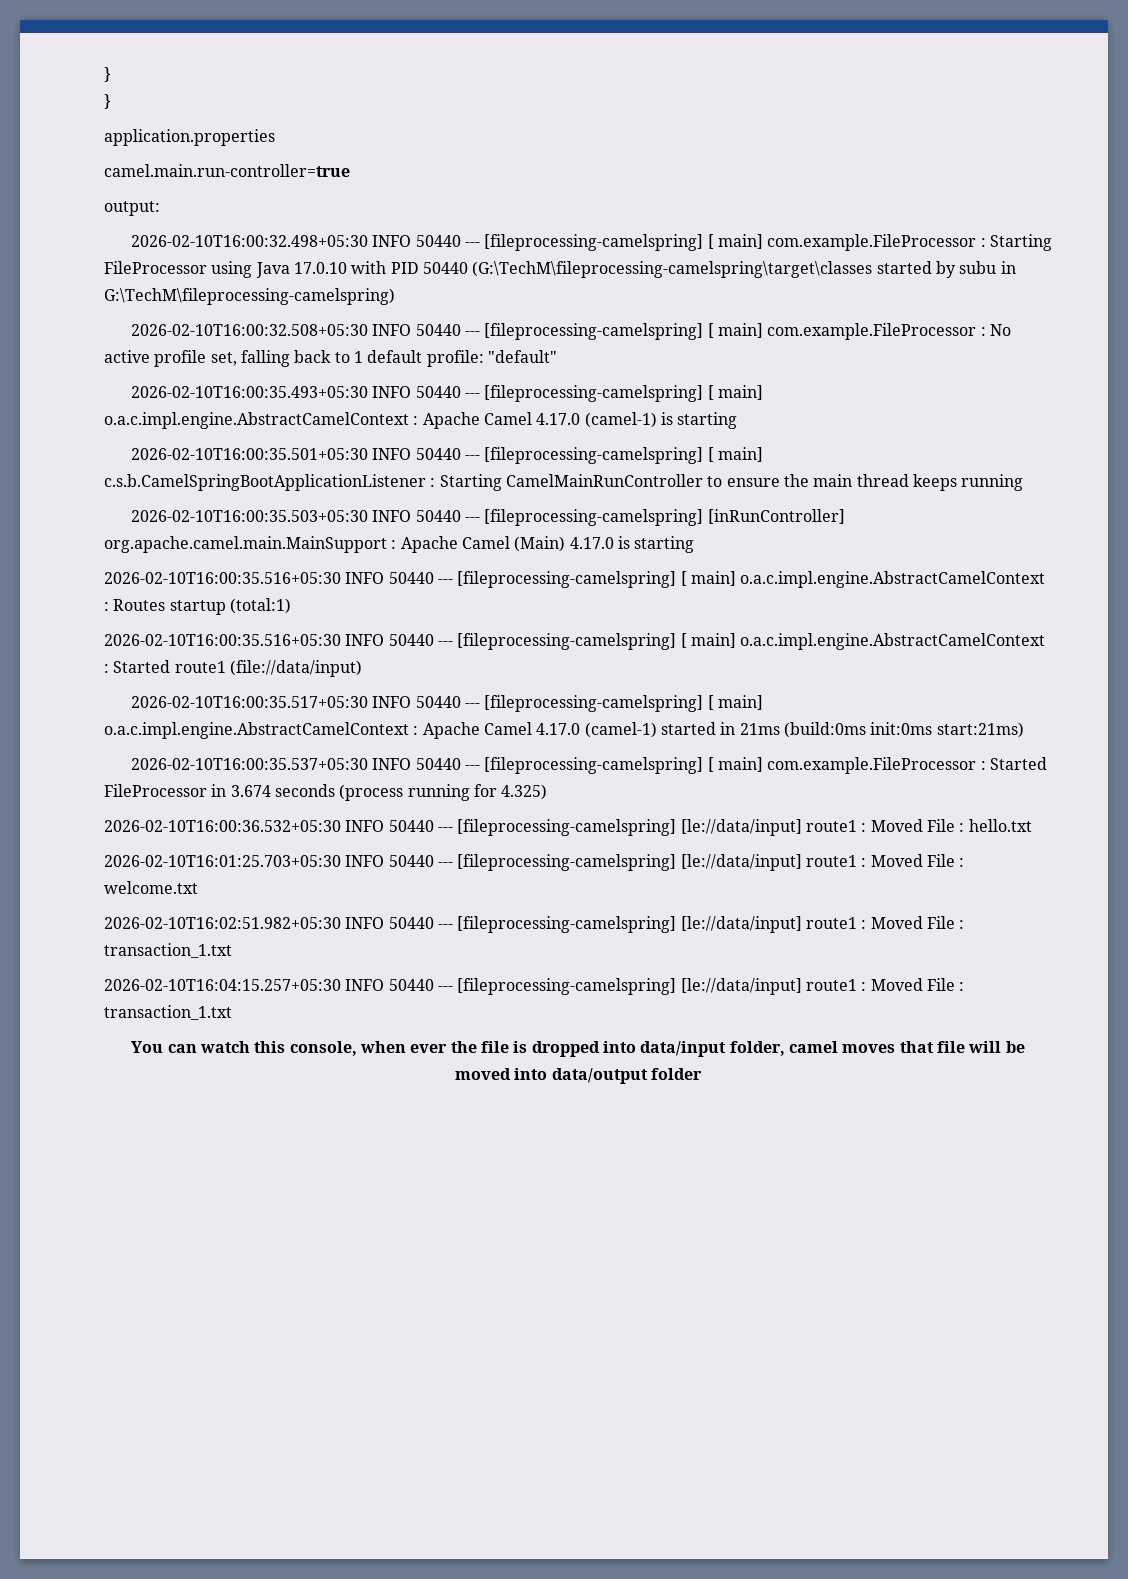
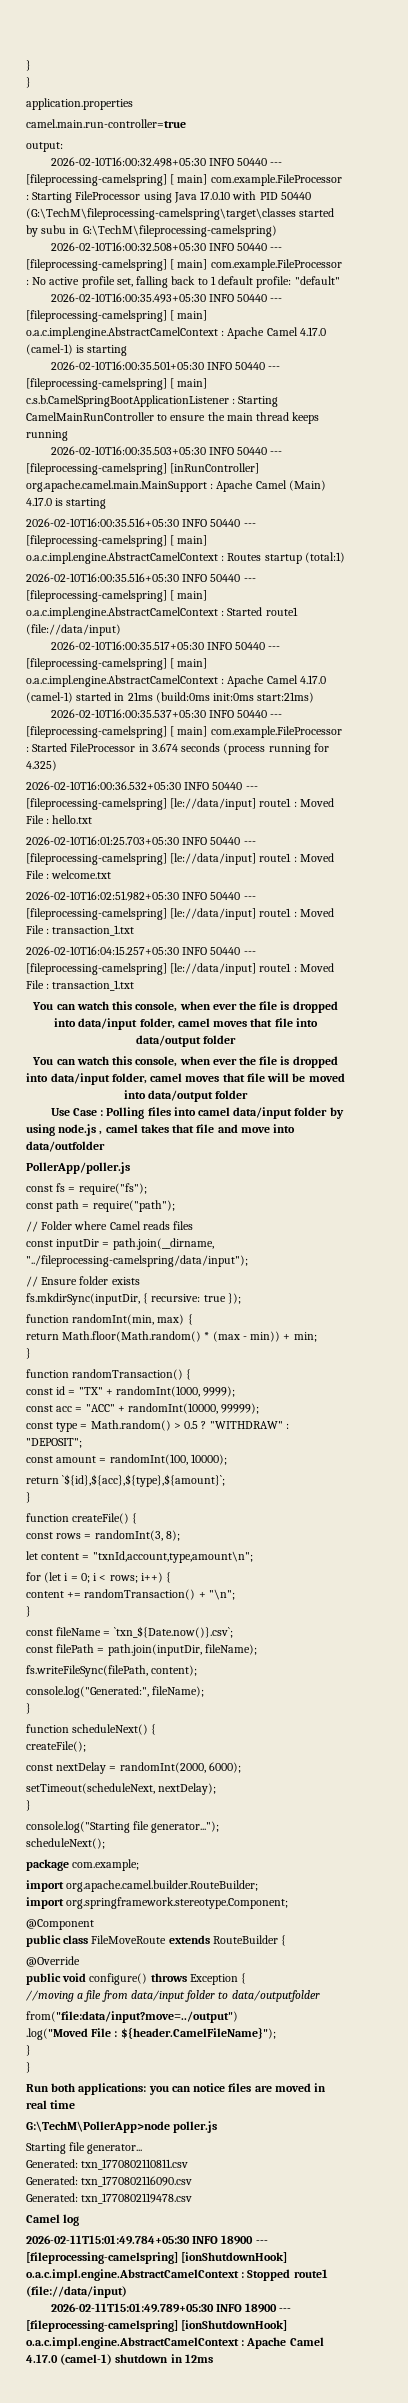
(232, 1012) none -> [32,1001,338,1013] [54,1018,318,1030] [135,1035,237,1047] // You can watch this console, when ever the file is dropped into data/input folder, camel moves that file into data/output folder
(702, 1074) none -> [50,1107,344,1119] [26,1124,296,1136] [26,1141,105,1152] [26,1162,130,1174] [26,1183,147,1195] [26,1200,175,1212] [26,1221,194,1232] [26,1238,214,1250] [26,1255,248,1267] [26,1276,140,1287] [26,1293,241,1305] [26,1314,193,1325] [26,1331,317,1342] [26,1348,31,1359] [26,1369,192,1380] [26,1386,236,1397] [26,1403,260,1414] [26,1420,289,1432] [26,1438,82,1448] [26,1454,227,1465] [26,1474,226,1487] [26,1492,31,1503] [26,1513,138,1524] [26,1530,180,1541] [26,1551,253,1563] [26,1572,172,1583] [26,1589,235,1600] [26,1606,31,1617] [26,1626,233,1638] [26,1644,257,1656] [26,1665,198,1677] [26,1686,205,1698] [26,1703,31,1714] [26,1724,157,1735] [26,1741,86,1752] [26,1762,241,1774] [26,1783,217,1795] [26,1800,31,1811] [26,1821,220,1833] [26,1838,105,1849] [26,1859,140,1871] [26,1880,259,1892] [26,1897,289,1909] [26,1919,94,1930] [26,1935,287,1947] [26,1956,80,1967] [26,1973,247,1985] [26,1990,320,2002] [26,2011,238,2023] [26,2027,276,2040] [26,2045,31,2056] [26,2062,31,2073] [26,2083,327,2095] [26,2100,76,2109] [26,2121,218,2133] [26,2142,143,2154] [26,2159,189,2170] [26,2176,193,2187] [26,2193,193,2204] [26,2214,80,2226] [26,2235,268,2245] [26,2252,288,2264] [26,2269,328,2281] [26,2286,127,2298] [50,2303,292,2313] [26,2320,288,2332] [26,2337,324,2349] [26,2354,213,2365] // Use Case : Polling files into camel data/input folder by using node.js , camel takes that file and move into data/outfolder // PollerApp/poller.js // const fs = require("fs"); // const path = require("path"); // // Folder where Camel reads files // const inputDir = path.join(__dirname, "../fileprocessing-camelspring/data/input"); // // Ensure folder exists // fs.mkdirSync(inputDir, { recursive: true }); // function randomInt(min, max) { // return Math.floor(Math.random() * (max - min)) + min; // } // function randomTransaction() { // const id = "TX" + randomInt(1000, 9999); // const acc = "ACC" + randomInt(10000, 99999); // const type = Math.random() > 0.5 ? "WITHDRAW" : "DEPOSIT"; // const amount = randomInt(100, 10000); // return `${id},${acc},${type},${amount}`; // } // function createFile() { // const rows = randomInt(3, 8); // let content = "txnId,account,type,amount\n"; // for (let i = 0; i < rows; i++) { // content += randomTransaction() + "\n"; // } // const fileName = `txn_${Date.now()}.csv`; // const filePath = path.join(inputDir, fileName); // fs.writeFileSync(filePath, content); // console.log("Generated:", fileName); // } // function scheduleNext() { // createFile(); // const nextDelay = randomInt(2000, 6000); // setTimeout(scheduleNext, nextDelay); // } // console.log("Starting file generator..."); // scheduleNext(); // package com.example; // import org.apache.camel.builder.RouteBuilder; // import org.springframework.stereotype.Component; // @Component // public class FileMoveRoute extends RouteBuilder { // @Override // public void configure() throws Exception { // //moving a file from data/input folder to data/outputfolder // from("file:data/input?move=../output") // .log("Moved File : ${header.CamelFileName}"); // } // } // Run both applications: you can notice files are moved in real time // G:\TechM\PollerApp>node poller.js // Starting file generator... // Generated: txn_1770802110811.csv // Generated: txn_1770802116090.csv // Generated: txn_1770802119478.csv // Camel log // 2026-02-11T15:01:49.784+05:30 INFO 18900 --- [fileprocessing-camelspring] [ionShutdownHook] o.a.c.impl.engine.AbstractCamelContext : Stopped route1 (file://data/input) // 2026-02-11T15:01:49.789+05:30 INFO 18900 --- [fileprocessing-camelspring] [ionShutdownHook] o.a.c.impl.engine.AbstractCamelContext : Apache Camel 4.17.0 (camel-1) shutdown in 12ms

